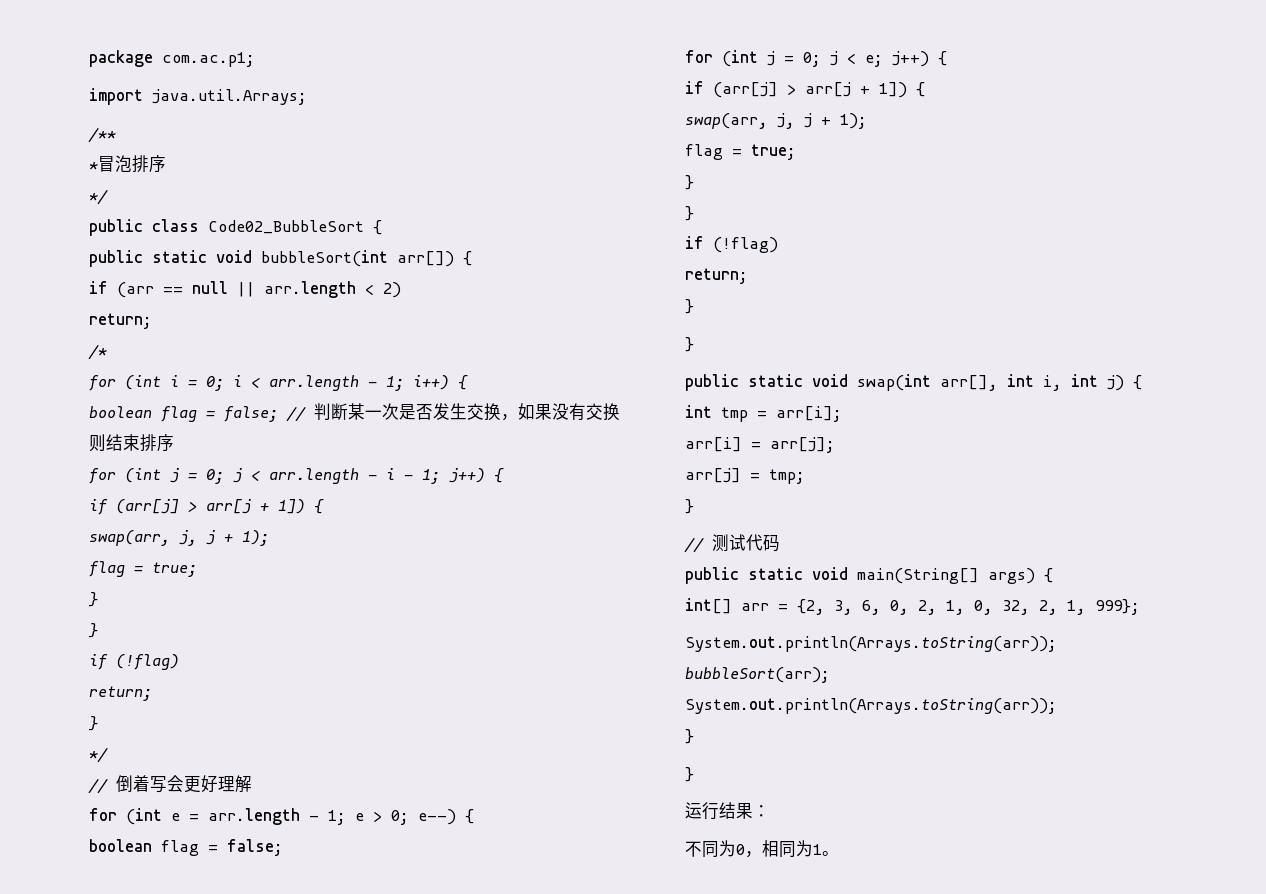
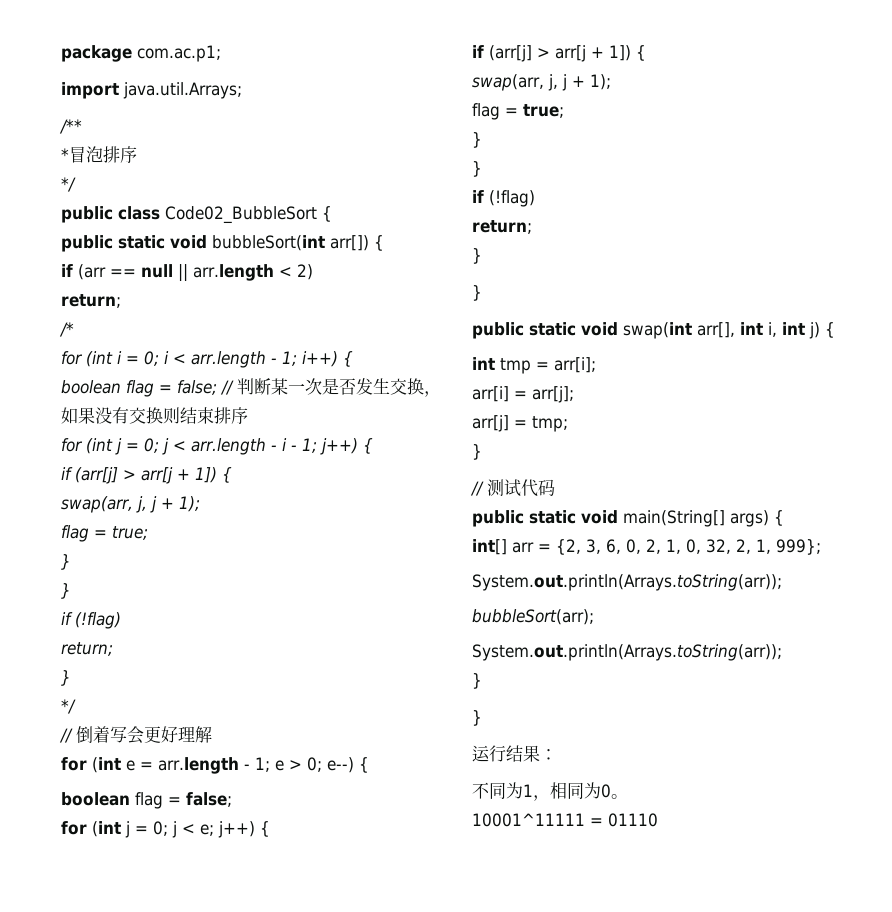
[736,844,745,855] 0 -> [523,784,533,797] 1
[813,844,822,855] 1 -> [601,784,611,798] 0
(839, 853) none -> [472,813,658,827] // 10001^11111 = 01110

